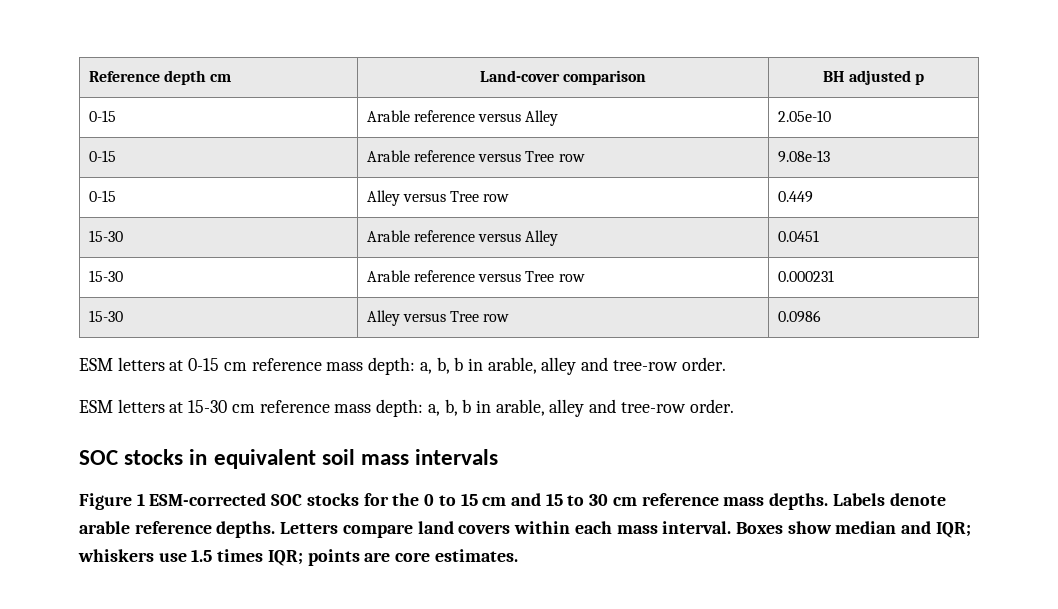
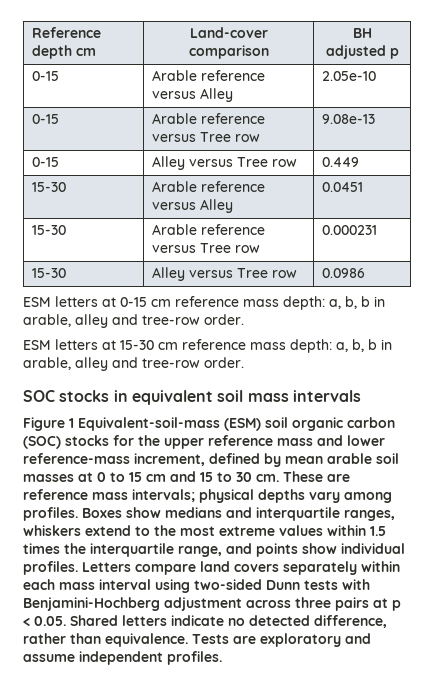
[149,493,420,506] ESM-corrected SOC stocks for the -> [78,417,395,431] [23,435,385,449] [23,453,399,467] [23,472,93,482] Equivalent-soil-mass (ESM) soil organic carbon (SOC) stocks for the upper reference mass and lower reference-mass increment, defined by mean arable soil masses at
[612,493,946,510] [79,521,276,538] cm reference mass depths. Labels denote arable reference depths. -> [256,471,350,482] [23,489,392,503] [23,507,395,521] [23,525,386,536] [23,543,405,557] [23,561,78,575] cm. These are reference mass intervals; physical depths vary among profiles. Boxes show medians and interquartile ranges, whiskers extend to the most extreme values within 1.5 times the interquartile range, and points show individual profiles.
(511, 529) none -> [283,561,357,575] separately
[662,521,971,538] [78,549,518,566] interval. Boxes show median and IQR; whiskers use 1.5 times IQR; points are core estimates. -> [99,579,370,593] [23,597,401,611] [23,615,387,628] [23,633,371,647] [23,651,222,665] interval using two-sided Dunn tests with Benjamini-Hochberg adjustment across three pairs at p < 0.05. Shared letters indicate no detected difference, rather than equivalence. Tests are exploratory and assume independent profiles.

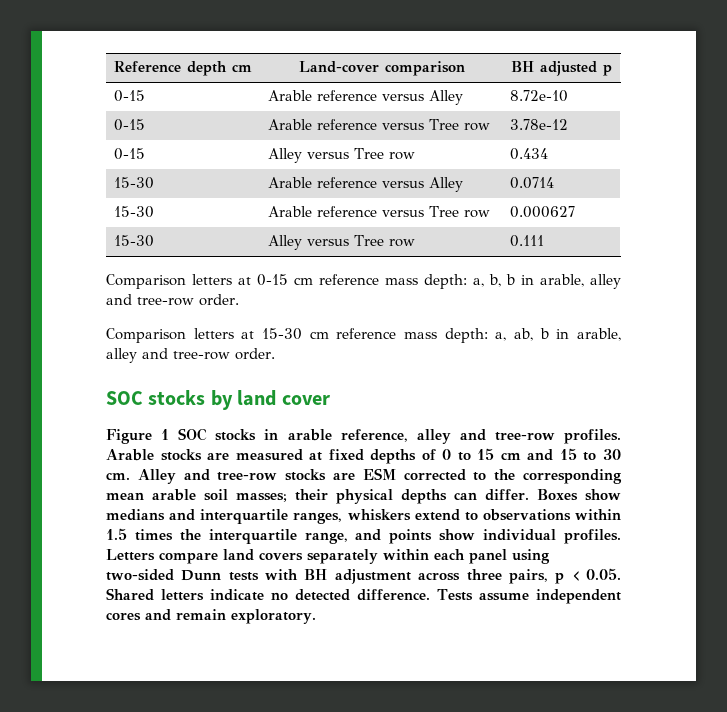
[322,71,377,81] 2.05e-10 -> [509,90,568,102] 8.72e-10
[322,114,376,124] 9.08e-13 -> [509,119,568,130] 3.78e-12
[322,157,360,167] 0.449 -> [509,148,548,160] 0.434
[322,182,364,192] 0.0451 -> [509,177,554,189] 0.0714
[322,225,378,235] 0.000231 -> [509,206,575,218] 0.000627
[322,268,366,278] [23,297,51,307] 0.0986 // ESM -> [509,235,544,247] [106,274,186,289] 0.111 // Comparison
[23,340,51,350] ESM -> [106,328,186,343] Comparison
[352,339,364,352] b, -> [514,328,533,341] ab,
[113,390,361,405] [23,417,395,431] [23,435,385,449] [23,453,399,467] [23,472,93,482] in equivalent soil mass intervals // Figure 1 Equivalent-soil-mass (ESM) soil organic carbon (SOC) stocks for the upper reference mass and lower reference-mass increment, defined by mean arable soil masses at -> [210,390,330,410] [106,428,622,444] [106,449,436,464] by land cover // Figure 1 SOC stocks in arable reference, alley and tree-row profiles. Arable stocks are measured at fixed depths of
[283,471,350,482] [23,489,392,503] [23,507,78,521] These are reference mass intervals; physical depths vary among profiles. -> [137,468,622,484] [106,489,530,504] Alley and tree-row stocks are ESM corrected to the corresponding mean arable soil masses; their physical depths can differ.
[154,525,323,536] the most extreme values -> [482,509,571,521] observations
[59,579,151,590] mass interval -> [469,549,507,564] panel
[23,597,160,611] Benjamini-Hochberg -> [304,569,328,580] BH
[335,597,388,611] pairs at -> [508,569,548,584] pairs,
[314,615,387,628] [23,633,371,647] [23,651,222,665] difference, rather than equivalence. Tests are exploratory and assume independent profiles. -> [357,589,621,604] [106,609,316,624] difference. Tests assume independent cores and remain exploratory.

